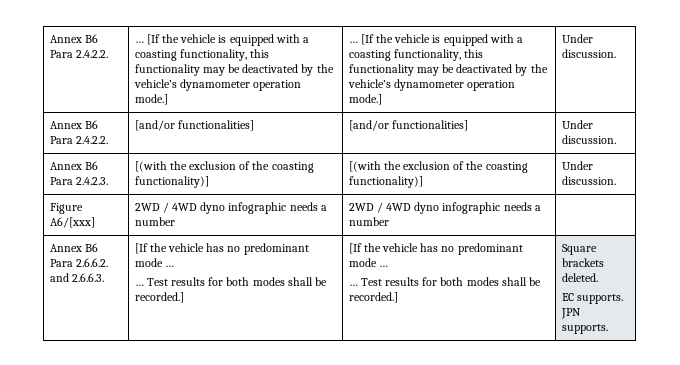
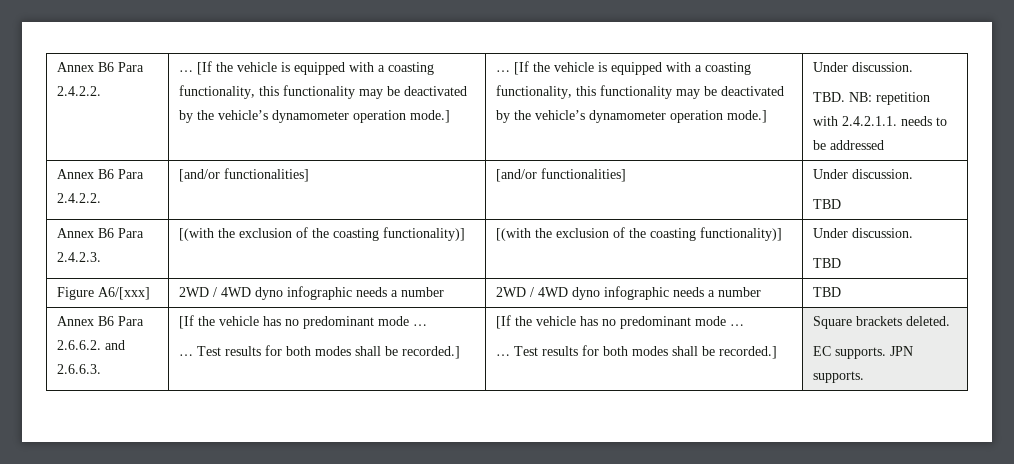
(616, 53) none -> [812,92,930,105] [812,116,947,126] [812,140,884,150] // TBD. NB: repetition with 2.4.2.1.1. needs to be addressed
(616, 139) none -> [812,199,841,209] // TBD
(616, 180) none -> [812,258,841,268] // TBD
(389, 221) none -> [812,287,841,297] TBD

